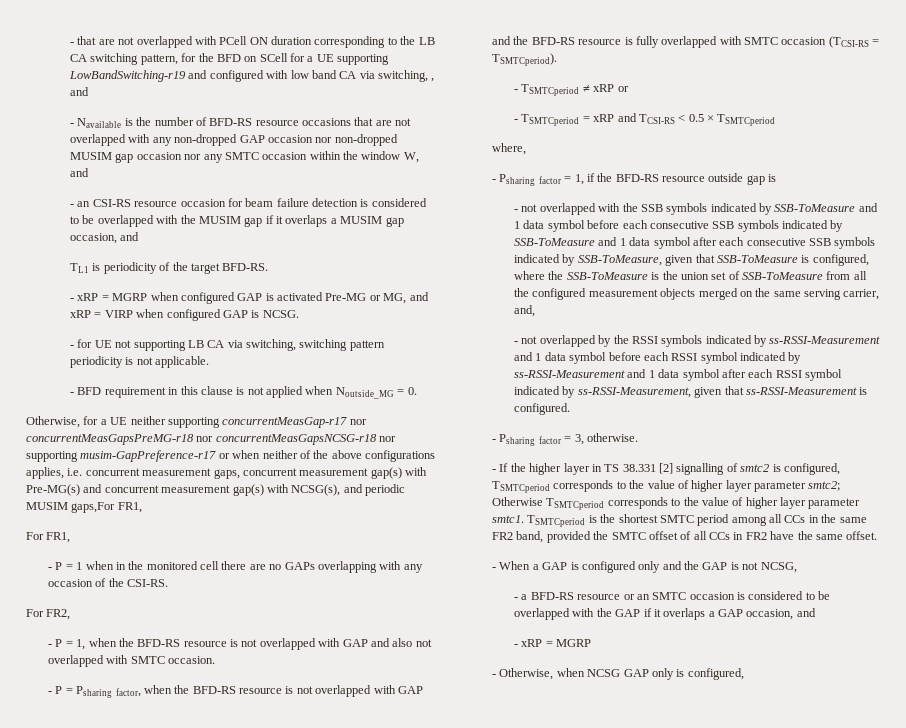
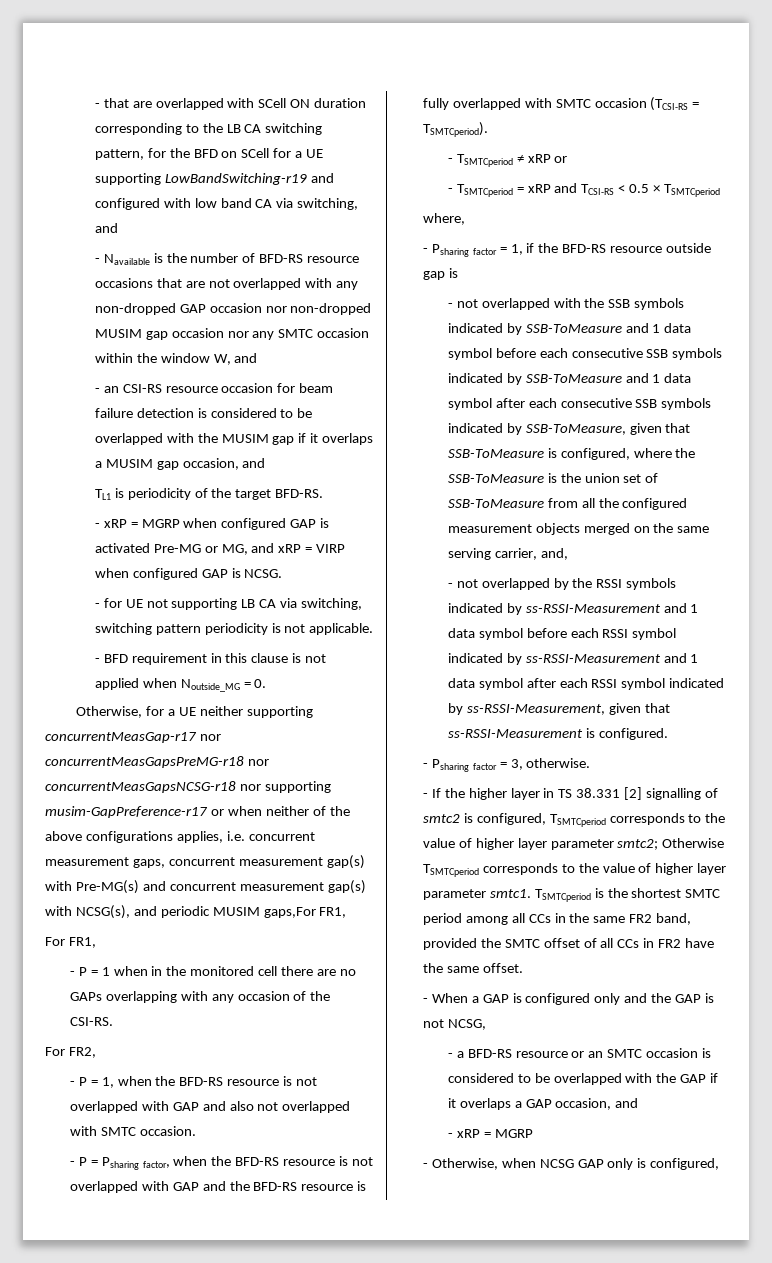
[118,36,248,48] not overlapped with PCell -> [155,98,287,110] overlapped with SCell
[431,78,435,82] , -> (359, 204) none

